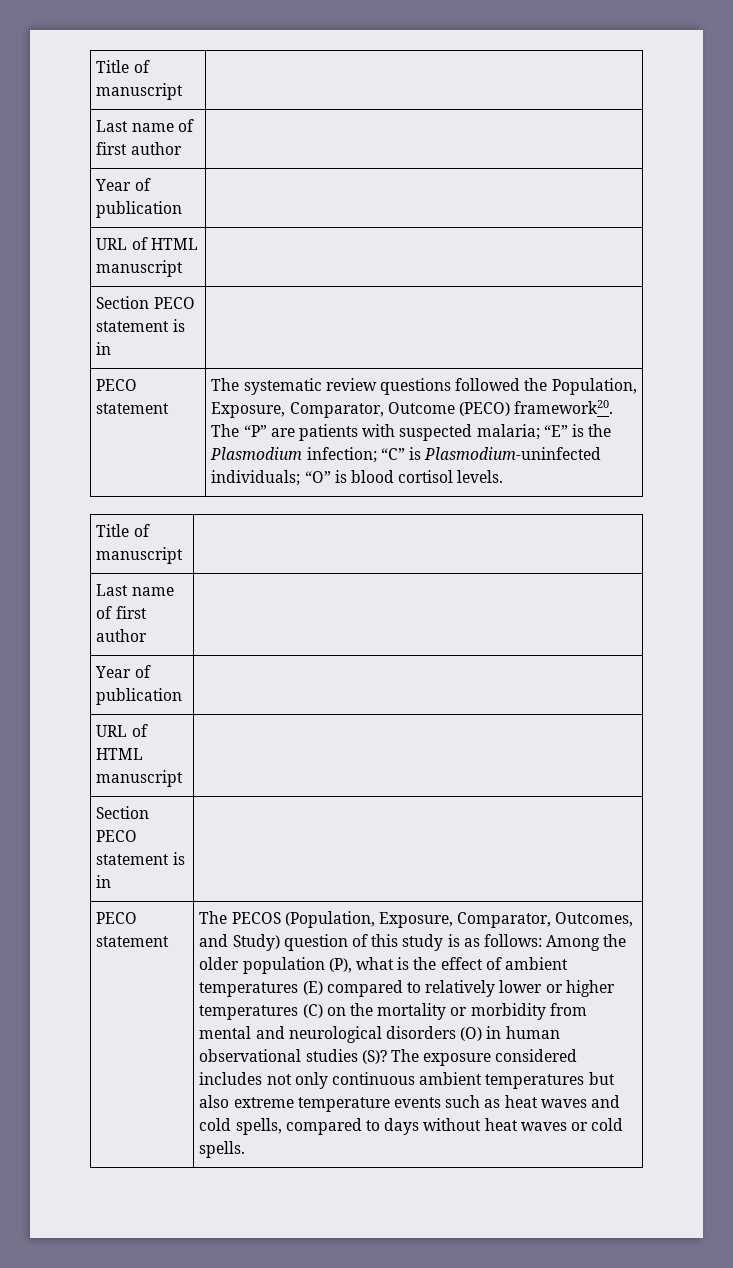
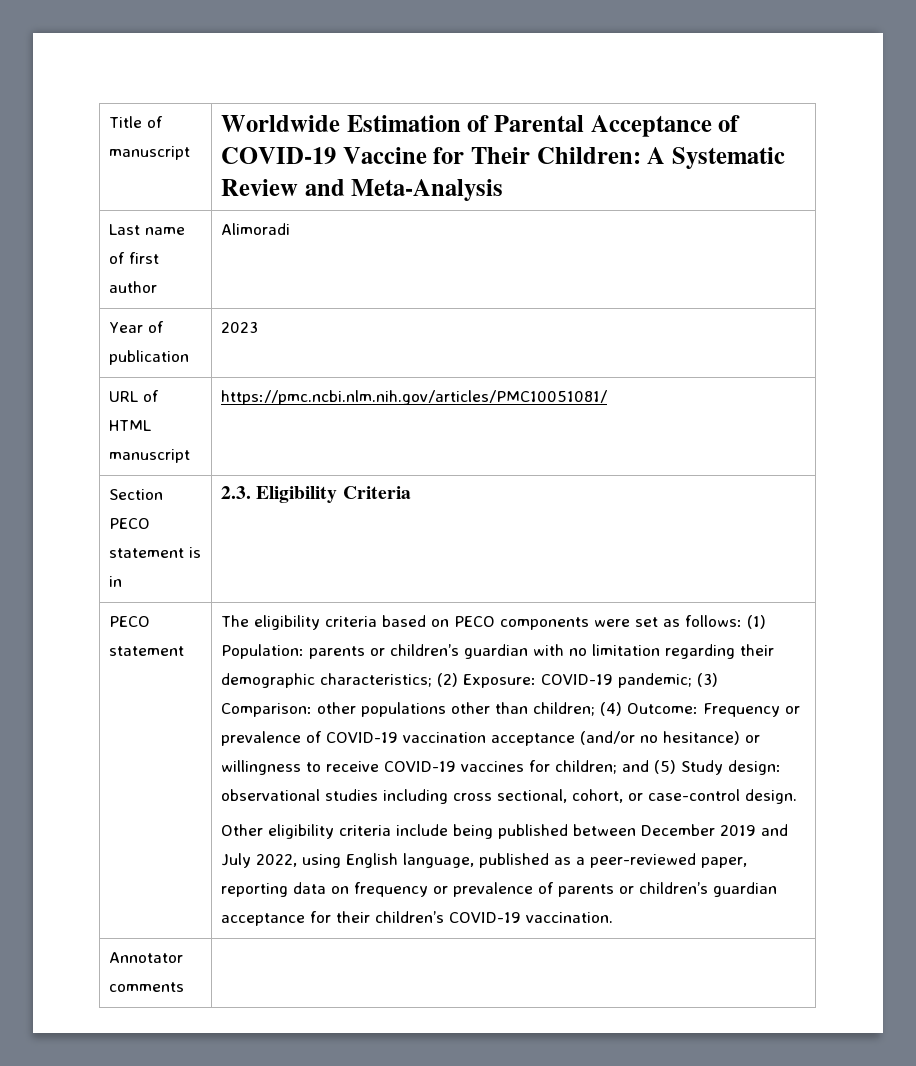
[96,60,150,73] [96,83,184,100] [96,119,194,132] [96,142,182,155] [95,178,151,191] [96,201,183,218] [96,237,198,250] [96,260,184,277] [96,296,195,309] [96,319,185,332] [96,342,112,355] [96,379,138,391] [96,403,170,414] [211,378,637,395] [211,400,614,418] [211,424,612,441] [210,447,602,463] [211,470,504,486] [96,524,150,537] [96,547,184,564] [96,584,174,596] [96,606,147,619] [96,629,148,642] [95,665,151,678] [96,688,183,705] [96,724,148,737] [96,748,144,760] [96,770,184,787] [96,806,150,819] [96,830,138,842] [96,852,185,865] [96,875,112,888] [96,912,138,924] [96,936,170,947] [199,911,634,928] [199,934,627,951] [199,957,568,974] [199,980,615,997] [199,1003,587,1020] [199,1026,560,1043] [199,1049,578,1066] [199,1072,615,1089] [199,1095,620,1112] [199,1118,624,1135] [199,1141,246,1158] Title of manuscript | // Last name of first author | // Year of publication | // URL of HTML manuscript | // Section PECO statement is in | // PECO statement | The systematic review questions followed the Population, Exposure, Comparator, Outcome (PECO) framework20. The “P” are patients with suspected malaria; “E” is the Plasmodium infection; “C” is Plasmodium-uninfected individuals; “O” is blood cortisol levels. // Title of manuscript | // Last name of first author | // Year of publication | // URL of HTML manuscript | // Section PECO statement is in | // PECO statement | The PECOS (Population, Exposure, Comparator, Outcomes, and Study) question of this study is as follows: Among the older population (P), what is the effect of ambient temperatures (E) compared to relatively lower or higher temperatures (C) on the mortality or morbidity from mental and neurological disorders (O) in human observational studies (S)? The exposure considered includes not only continuous ambient temperatures but also extreme temperature events such as heat waves and cold spells, compared to days without heat waves or cold spells. -> [109,116,164,128] [109,146,191,160] [221,115,741,137] [221,147,785,169] [221,179,504,201] [109,224,186,235] [109,252,160,264] [109,281,158,293] [221,223,291,235] [109,321,165,333] [109,350,190,365] [221,322,259,333] [109,390,160,402] [109,420,152,431] [109,449,191,463] [221,390,608,405] [109,489,164,500] [109,518,151,529] [109,547,202,558] [109,576,123,587] [221,486,411,503] [109,616,151,627] [109,646,185,656] [221,615,767,630] [221,644,775,659] [221,673,719,688] [221,702,801,717] [221,731,761,746] [221,760,782,775] [221,789,798,804] [221,824,789,839] [221,853,748,868] [221,882,778,897] [221,911,614,926] [109,952,184,963] [109,982,185,992] Title of manuscript | Worldwide Estimation of Parental Acceptance of COVID-19 Vaccine for Their Children: A Systematic Review and Meta-Analysis // Last name of first author | Alimoradi // Year of publication | 2023 // URL of HTML manuscript | https://pmc.ncbi.nlm.nih.gov/articles/PMC10051081/ // Section PECO statement is in | 2.3. Eligibility Criteria // PECO statement | The eligibility criteria based on PECO components were set as follows: (1) Population: parents or children’s guardian with no limitation regarding their demographic characteristics; (2) Exposure: COVID-19 pandemic; (3) Comparison: other populations other than children; (4) Outcome: Frequency or prevalence of COVID-19 vaccination acceptance (and/or no hesitance) or willingness to receive COVID-19 vaccines for children; and (5) Study design: observational studies including cross sectional, cohort, or case-control design. // Other eligibility criteria include being published between December 2019 and July 2022, using English language, published as a peer-reviewed paper, reporting data on frequency or prevalence of parents or children’s guardian acceptance for their children’s COVID-19 vaccination. // Annotator comments |

